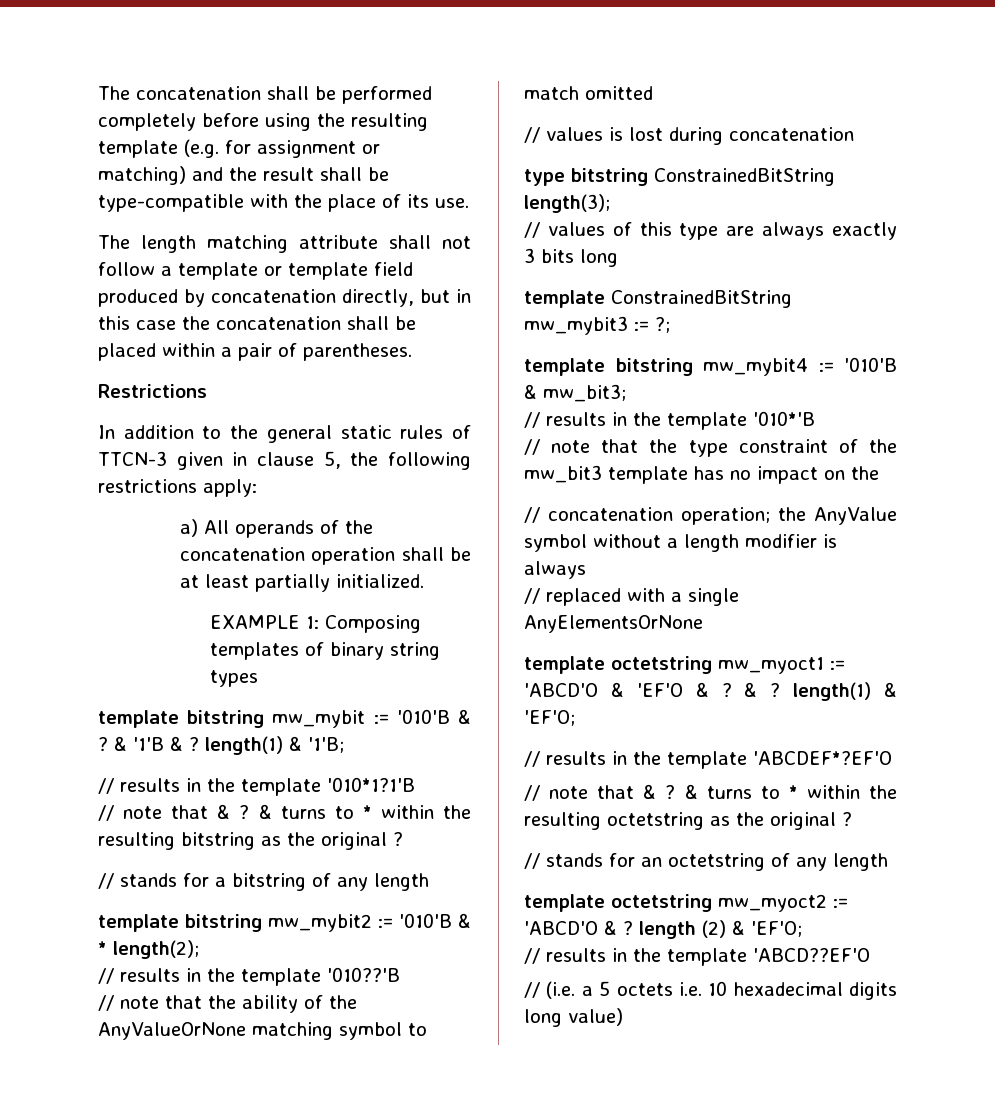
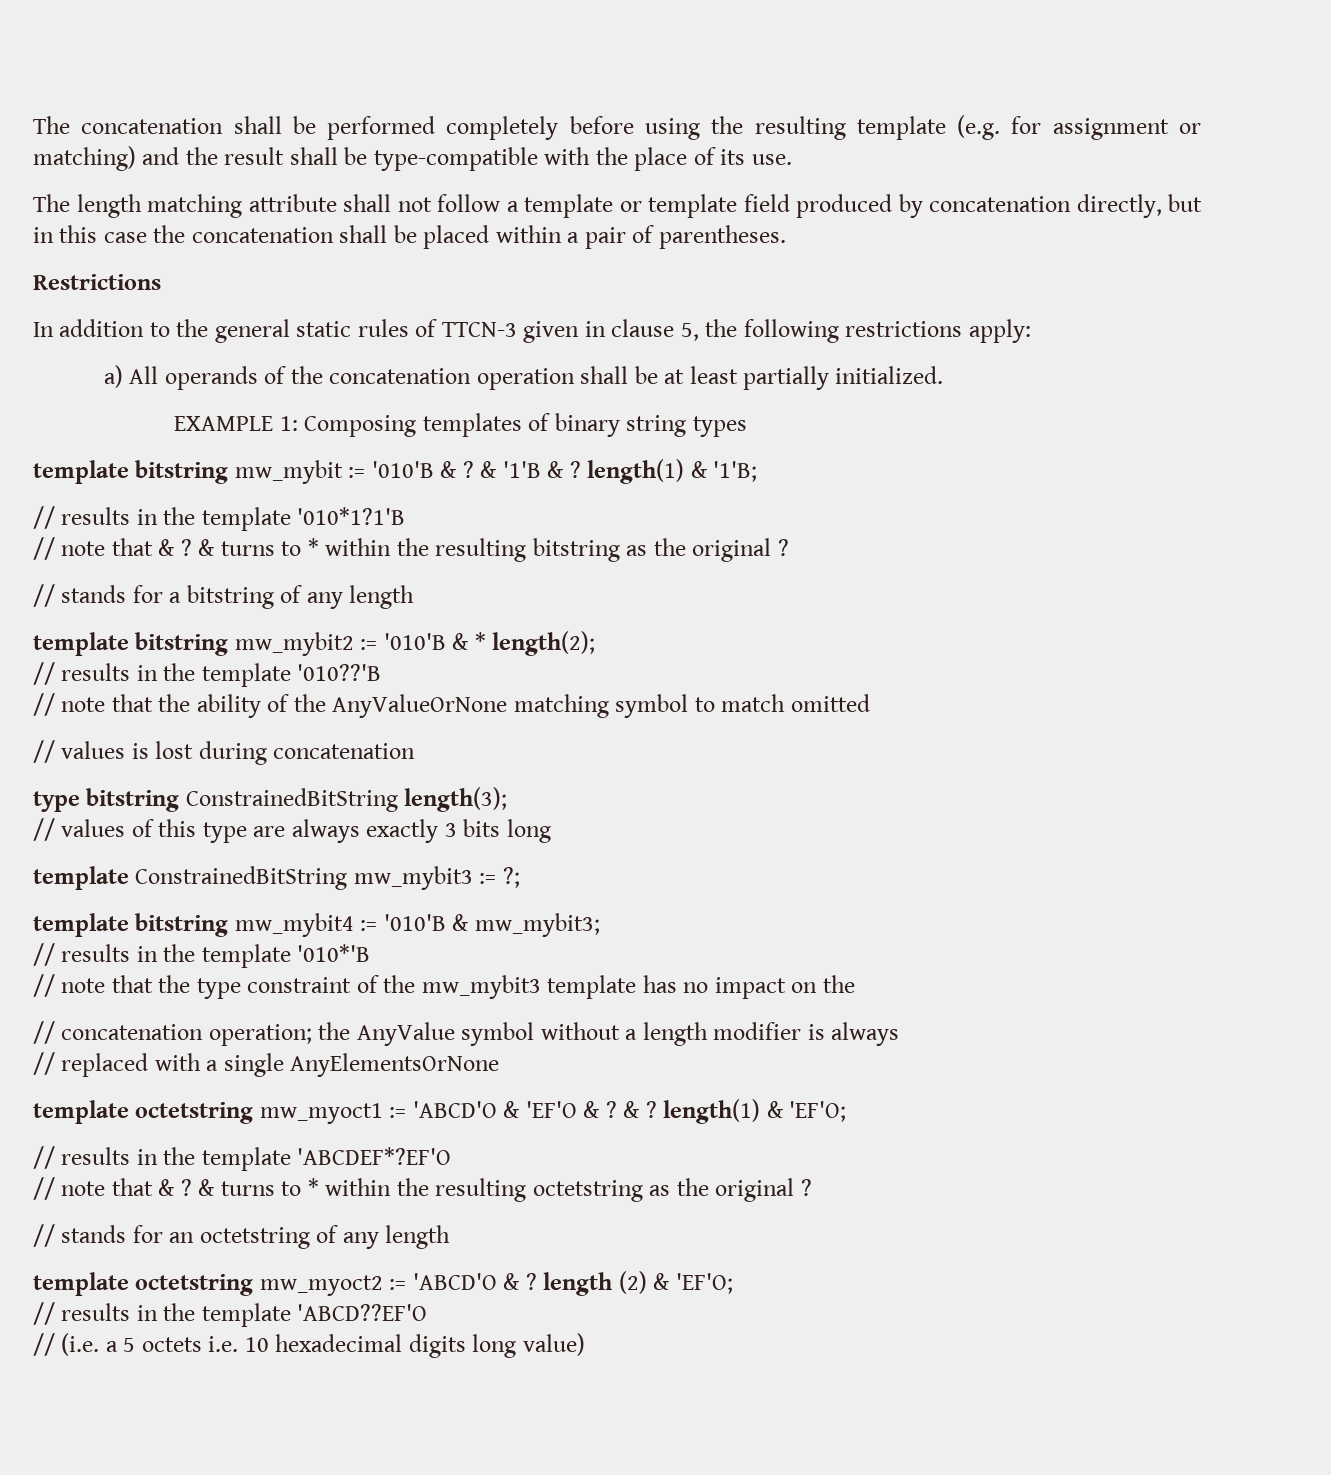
[543,384,626,402] mw_bit3; -> [474,913,600,937] mw_mybit3;
[524,465,602,483] mw_bit3 -> [421,975,541,999] mw_mybit3

